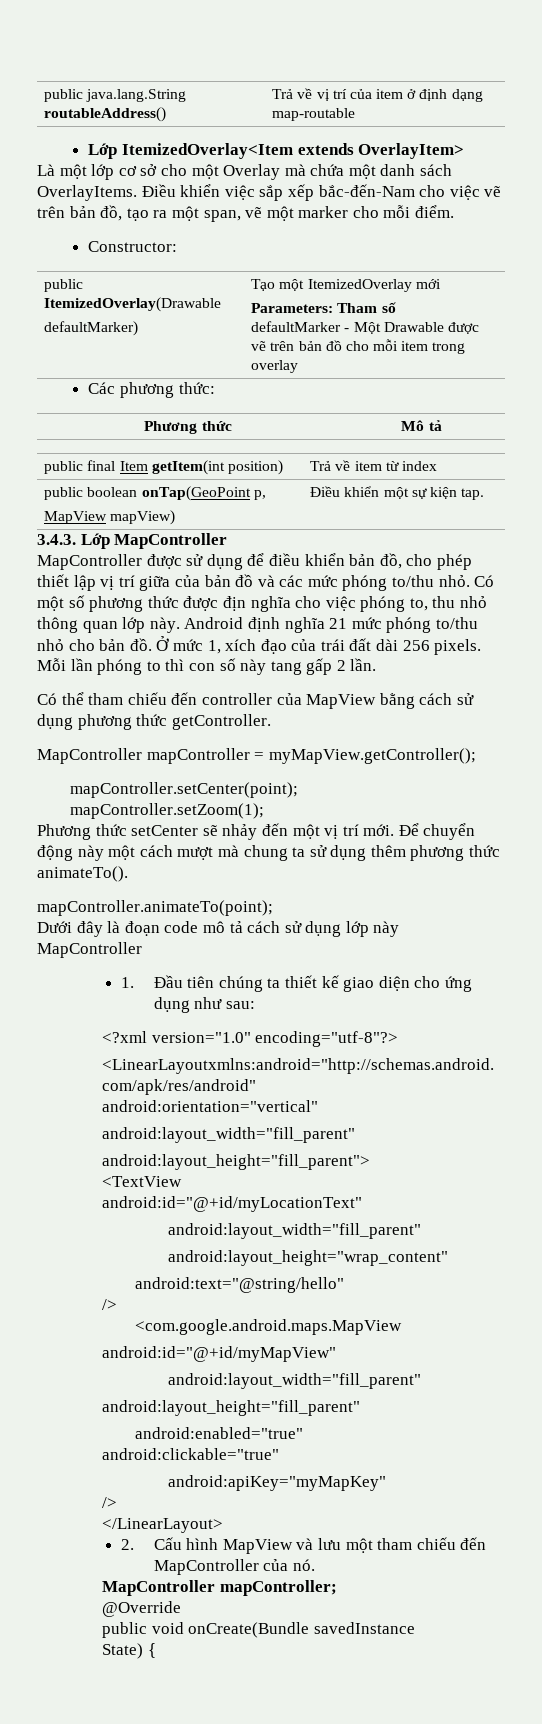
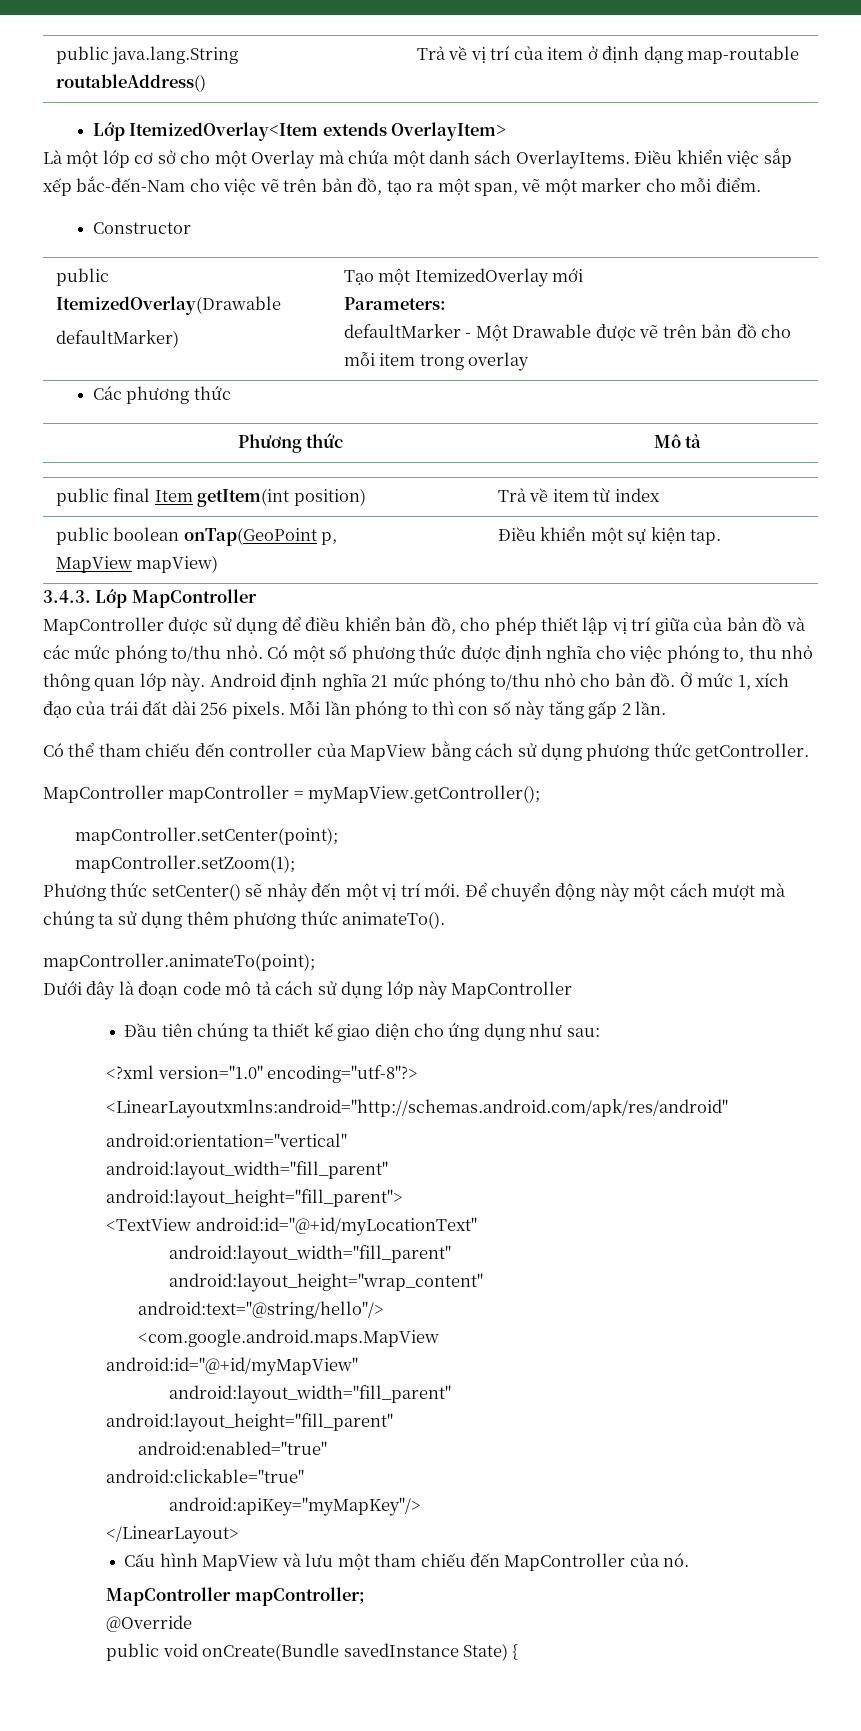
[88,241,178,252] Constructor: -> [92,222,191,234] Constructor
[337,302,396,313] Tham số -> (446, 303) none
[178,382,215,394] thức: -> [193,386,231,400] thức
[222,596,246,611] địn -> [505,645,543,662] định
[270,661,302,675] tang -> [548,701,584,719] tăng
[131,825,199,836] setCenter -> [151,883,241,901] setCenter()
[243,845,288,861] chung -> [43,911,94,929] chúng
[120,977,134,988] 1. -> (573, 990) none
(183, 1181) // -> (192, 1224) none
[134,1277,344,1293] [102,1299,118,1310] android:text="@string/hello" // /> -> [137,1301,384,1319] android:text="@string/hello"/>
[167,1475,386,1491] [102,1497,118,1508] android:apiKey="myMapKey" // /> -> [169,1497,422,1516] android:apiKey="myMapKey"/>
[120,1539,134,1550] 2. -> (240, 1535) none
(416, 1628) // -> (459, 1650) none

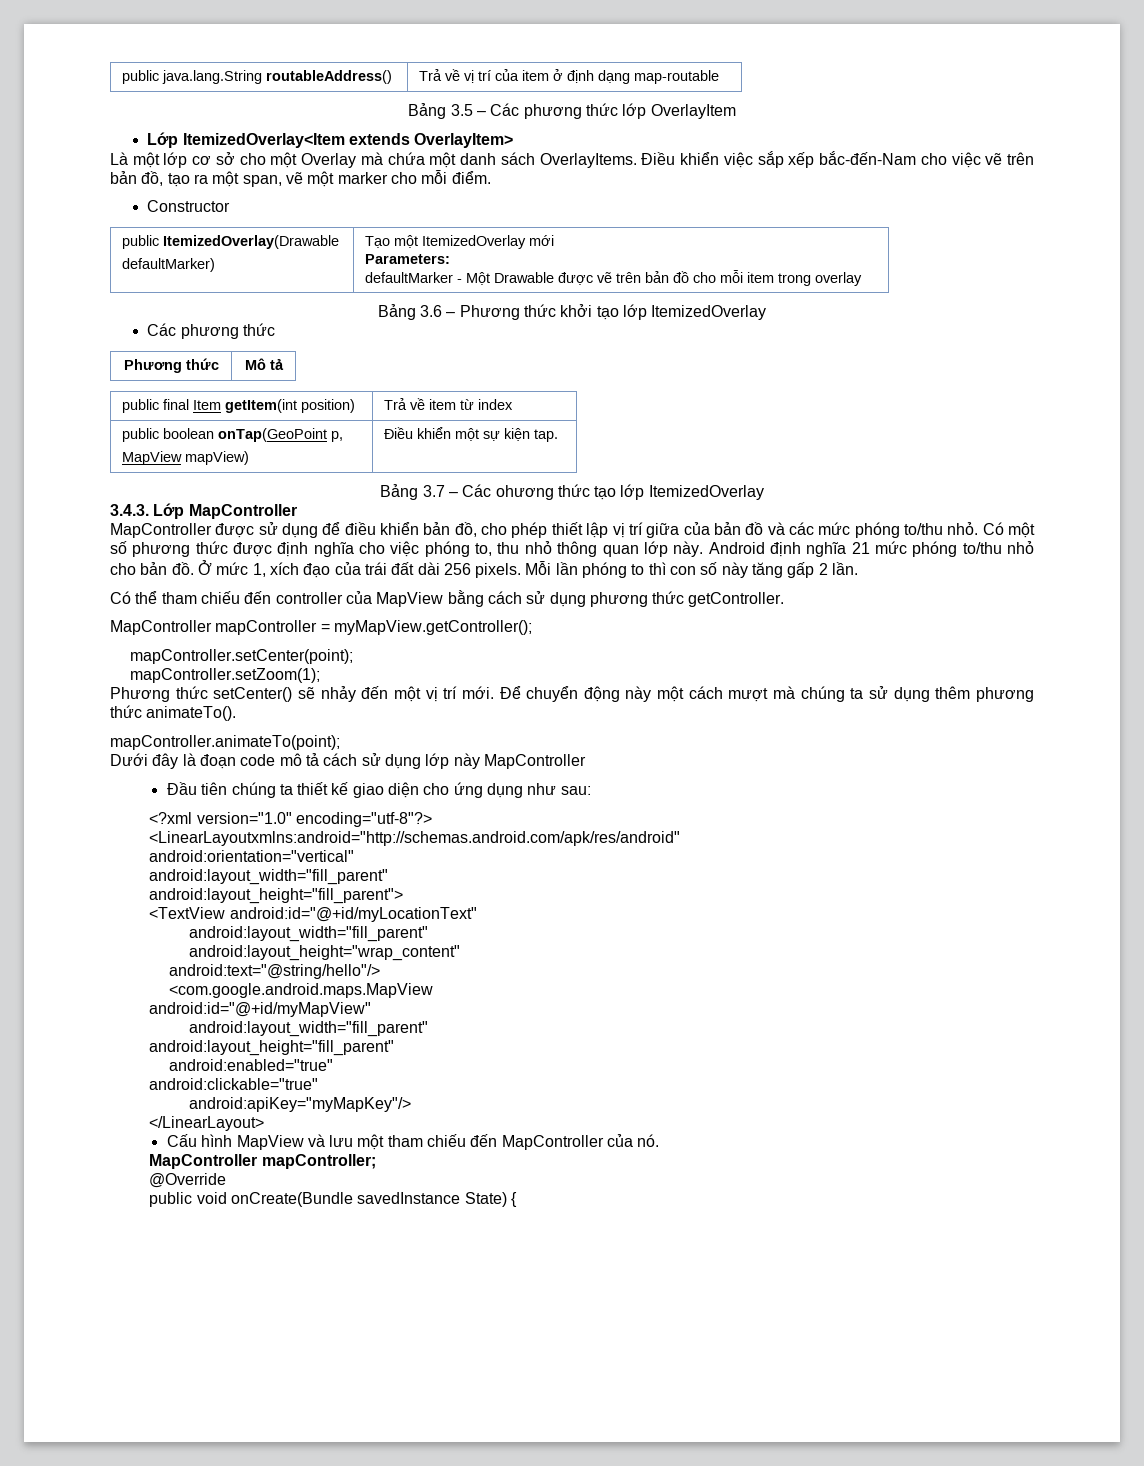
(800, 55) none -> [408,103,736,119] // Bảng 3.5 – Các phương thức lớp OverlayItem
(530, 361) none -> [377,304,767,320] // Bảng 3.6 – Phương thức khởi tạo lớp ItemizedOverlay
(722, 537) none -> [380,484,764,500] // Bảng 3.7 – Các ohương thức tạo lớp ItemizedOverlay

